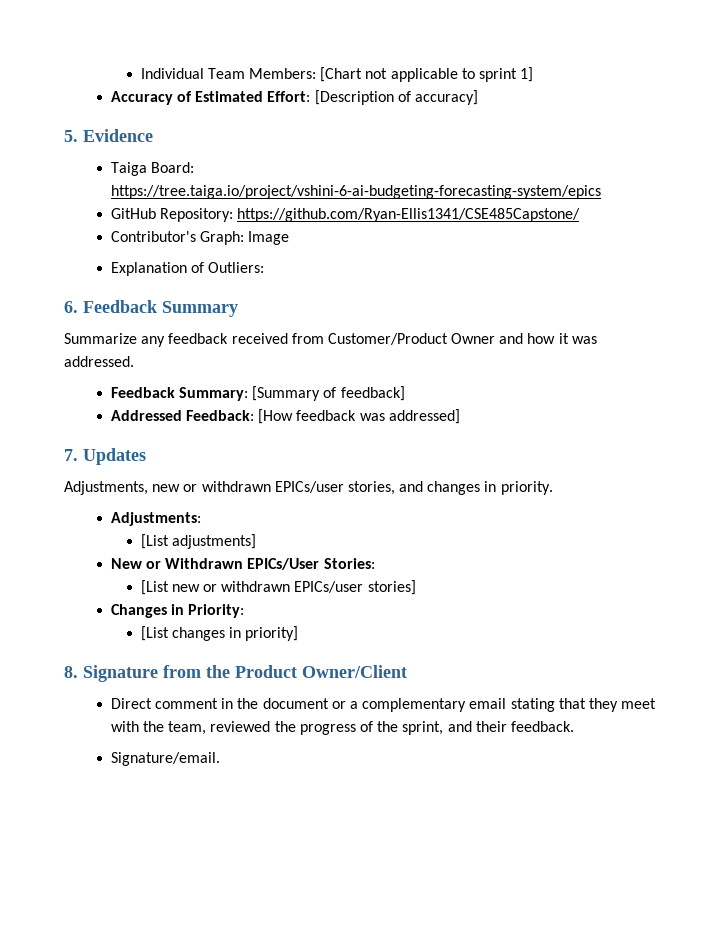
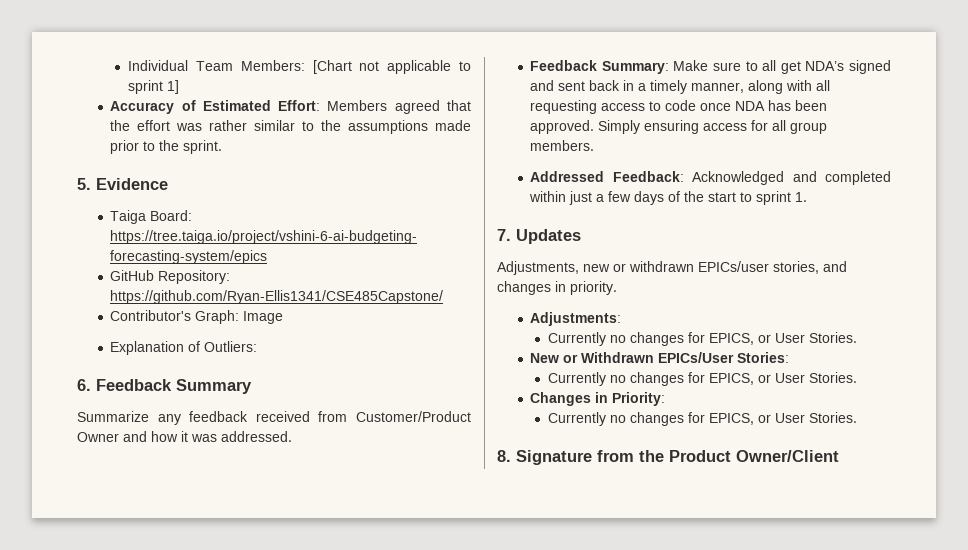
[314,90,479,105] [Description of accuracy] -> [327,100,471,114] [110,120,472,134] [110,140,223,154] Members agreed that the effort was rather similar to the assumptions made prior to the sprint.
[252,386,405,401] [110,409,460,424] [Summary of feedback] // Addressed Feedback: [How feedback was addressed] -> [673,60,892,74] [530,80,831,94] [530,100,828,114] [530,120,828,134] [530,140,595,151] [530,171,891,185] [529,191,808,205] Make sure to all get NDA’s signed and sent back in a timely manner, along with all requesting access to code once NDA has been approved. Simply ensuring access for all group members. // Addressed Feedback: Acknowledged and completed within just a few days of the start to sprint 1.
[140,534,256,549] [List adjustments] -> [548,332,858,346] Currently no changes for EPICS, or User Stories.
[140,580,416,595] [110,604,245,618] [140,626,299,641] [List new or withdrawn EPICs/user stories] // Changes in Priority: // [List changes in priority] -> [548,372,858,386] [530,392,666,406] [548,412,858,426] Currently no changes for EPICS, or User Stories. // Changes in Priority: // Currently no changes for EPICS, or User Stories.
[110,698,657,712] [110,721,574,735] [110,752,220,766] // Direct comment in the document or a complementary email stating that they meet with the team, reviewed the progress of the sprint, and their feedback. // Signature/email. -> (839, 456) none

